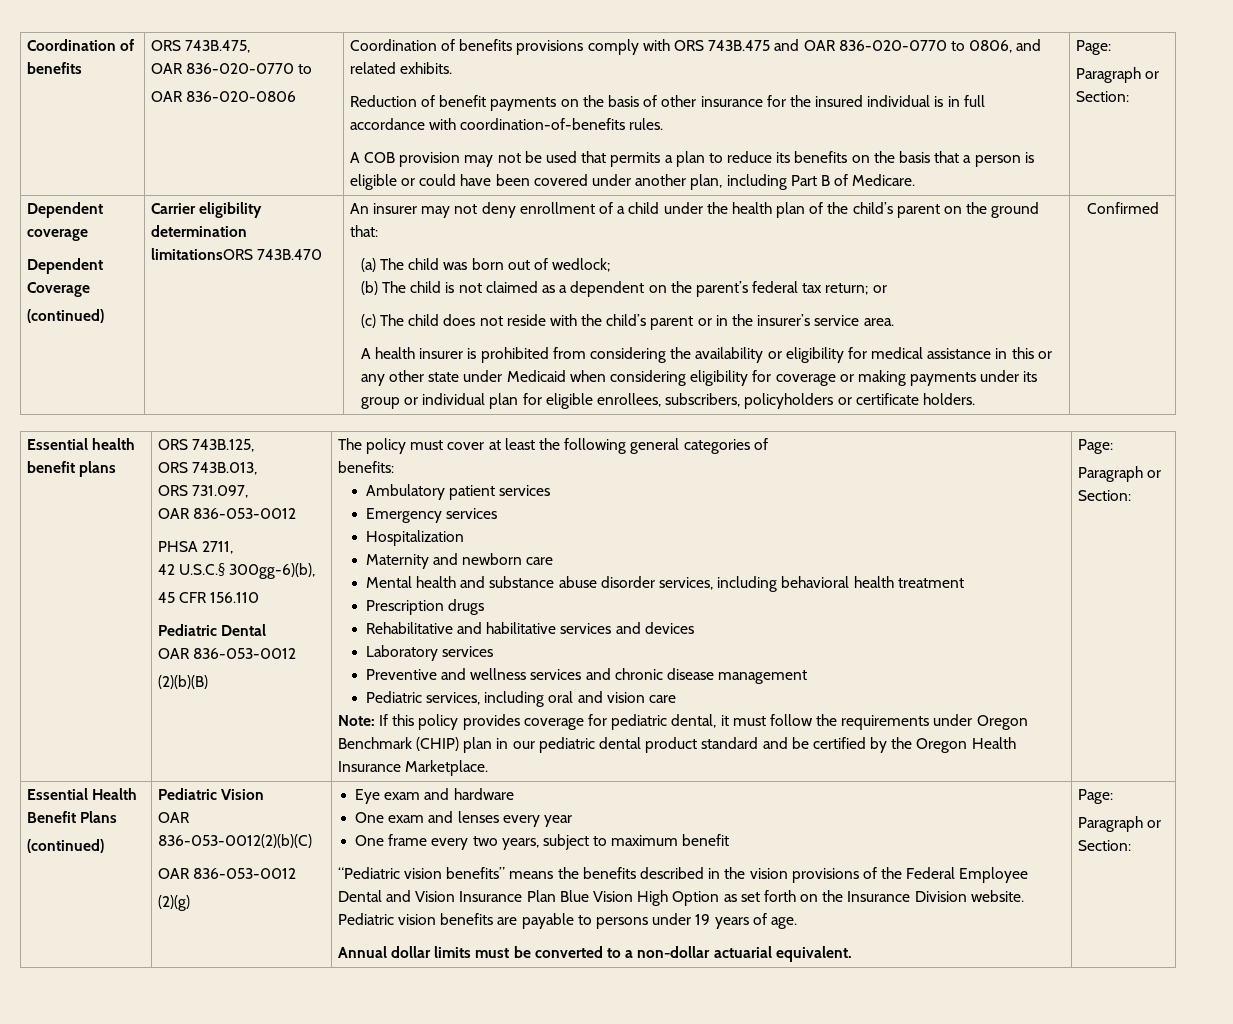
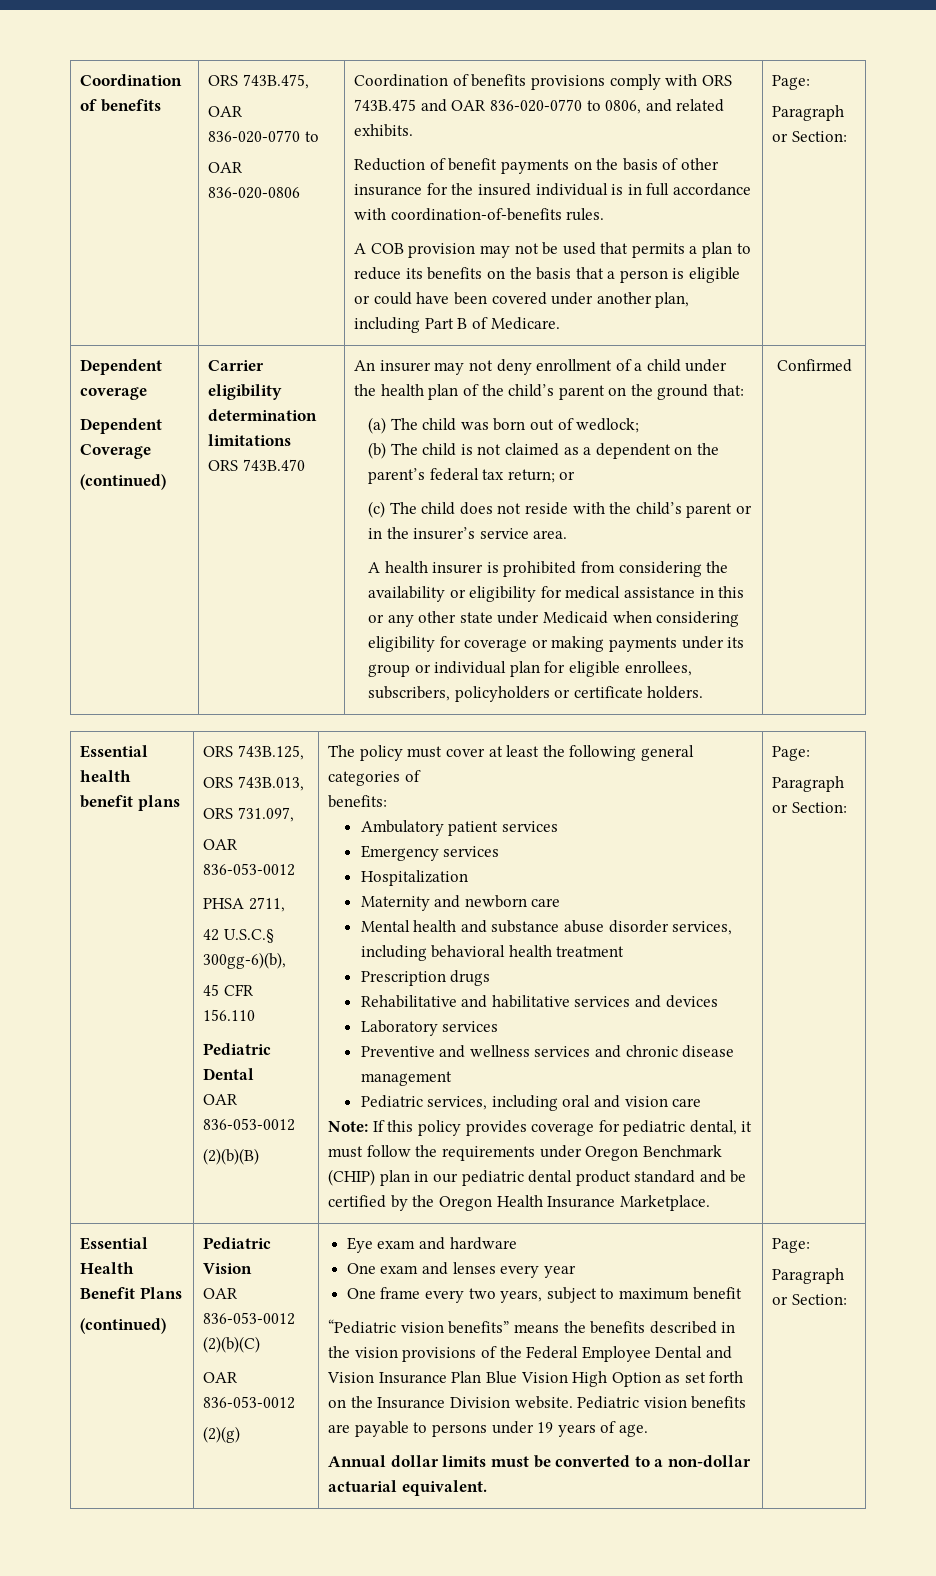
[150,248,253,260] limitationsORS -> [208,434,292,446] [208,460,239,471] limitations // ORS
[157,834,312,848] 836-053-0012(2)(b)(C) -> [203,1312,296,1325] [203,1336,261,1353] 836-053-0012 (2)(b)(C)

